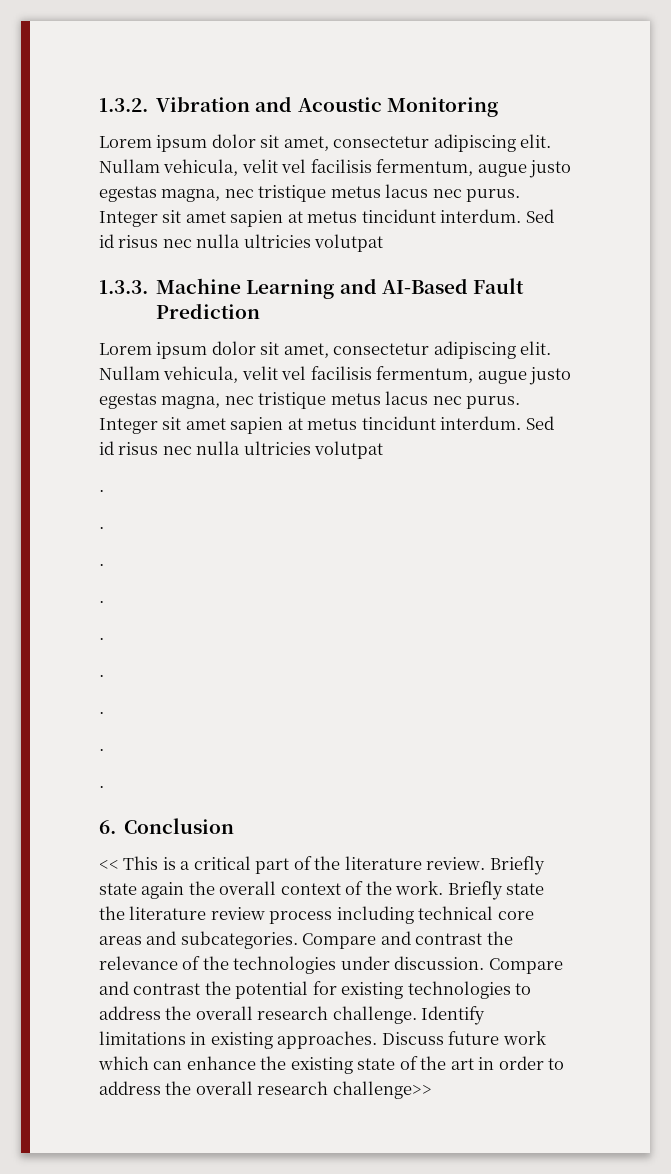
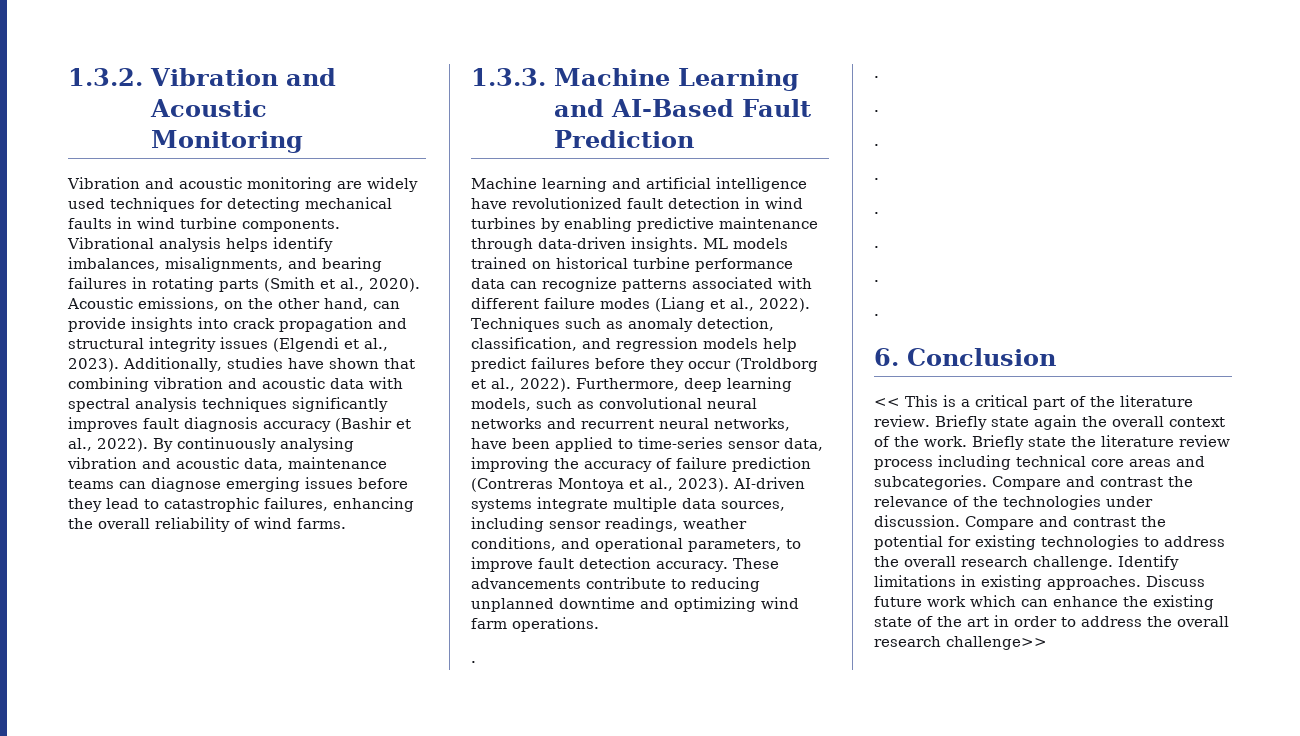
[99,134,552,152] [99,159,572,178] [99,184,521,202] [99,209,554,227] [99,234,384,252] Lorem ipsum dolor sit amet, consectetur adipiscing elit. Nullam vehicula, velit vel facilisis fermentum, augue justo egestas magna, nec tristique metus lacus nec purus. Integer sit amet sapien at metus tincidunt interdum. Sed id risus nec nulla ultricies volutpat -> [67,177,418,192] [68,197,392,212] [68,217,340,232] [67,237,333,252] [68,257,382,272] [68,277,420,292] [67,297,400,311] [68,317,407,332] [68,337,388,352] [68,357,415,372] [68,377,403,392] [68,397,388,412] [68,417,411,432] [68,437,354,452] [67,457,387,471] [68,477,408,492] [68,497,414,512] [68,517,346,532] Vibration and acoustic monitoring are widely used techniques for detecting mechanical faults in wind turbine components. Vibrational analysis helps identify imbalances, misalignments, and bearing failures in rotating parts (Smith et al., 2020). Acoustic emissions, on the other hand, can provide insights into crack propagation and structural integrity issues (Elgendi et al., 2023). Additionally, studies have shown that combining vibration and acoustic data with spectral analysis techniques significantly improves fault diagnosis accuracy (Bashir et al., 2022). By continuously analysing vibration and acoustic data, maintenance teams can diagnose emerging issues before they lead to catastrophic failures, enhancing the overall reliability of wind farms.
[99,341,552,359] [99,366,572,385] [99,391,521,409] [99,416,554,434] [99,441,384,459] Lorem ipsum dolor sit amet, consectetur adipiscing elit. Nullam vehicula, velit vel facilisis fermentum, augue justo egestas magna, nec tristique metus lacus nec purus. Integer sit amet sapien at metus tincidunt interdum. Sed id risus nec nulla ultricies volutpat -> [471,177,807,192] [471,197,803,209] [471,217,818,232] [471,237,788,252] [471,257,793,272] [471,277,812,292] [471,297,810,312] [471,317,774,332] [471,337,797,352] [471,357,818,372] [471,377,792,392] [471,397,757,411] [471,418,790,431] [471,437,823,452] [471,457,811,472] [471,477,805,492] [471,497,785,512] [471,517,747,532] [471,537,801,552] [471,557,779,572] [471,577,760,592] [471,597,799,612] [471,617,599,632] Machine learning and artificial intelligence have revolutionized fault detection in wind turbines by enabling predictive maintenance through data-driven insights. ML models trained on historical turbine performance data can recognize patterns associated with different failure modes (Liang et al., 2022). Techniques such as anomaly detection, classification, and regression models help predict failures before they occur (Troldborg et al., 2022). Furthermore, deep learning models, such as convolutional neural networks and recurrent neural networks, have been applied to time-series sensor data, improving the accuracy of failure prediction (Contreras Montoya et al., 2023). AI-driven systems integrate multiple data sources, including sensor readings, weather conditions, and operational parameters, to improve fault detection accuracy. These advancements contribute to reducing unplanned downtime and optimizing wind farm operations.

